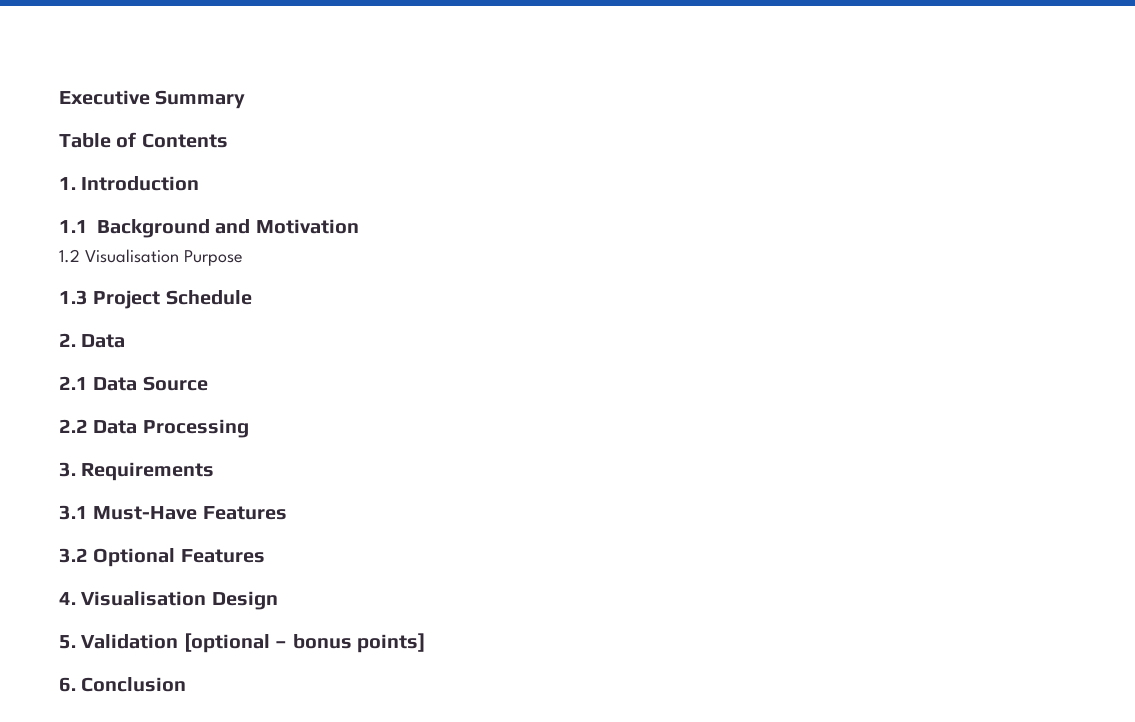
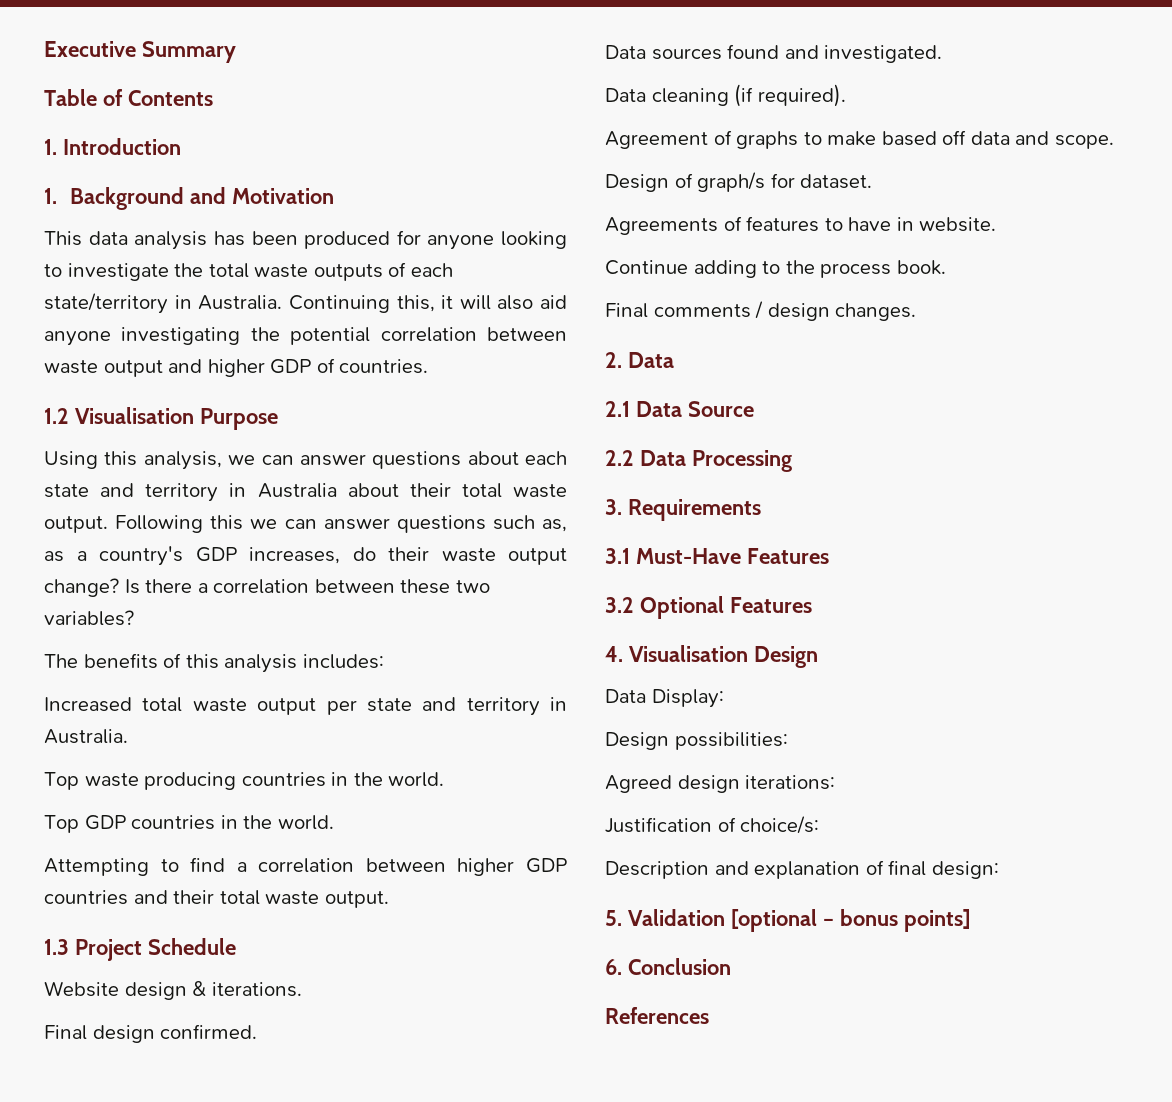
[59,220,88,233] 1.1 -> [44,188,57,204] 1.
[59,249,243,266] [59,290,252,309] 1.2 Visualisation Purpose // 1.3 Project Schedule -> [44,230,567,250] [44,262,453,281] [44,293,567,314] [44,327,568,346] [44,358,429,377] [44,407,278,430] [44,451,567,470] [44,483,567,502] [44,515,567,533] [44,546,567,566] [44,578,490,597] [44,610,134,626] [44,653,384,673] [44,697,567,716] [44,729,128,744] [44,772,445,790] [44,815,334,833] [44,857,567,876] [44,890,389,908] [44,938,236,961] [44,981,302,1000] [44,1024,258,1043] [605,44,943,63] [605,84,846,107] [605,130,1114,149] [605,172,873,192] [605,216,997,235] [605,260,946,278] [605,301,917,321] This data analysis has been produced for anyone looking to investigate the total waste outputs of each state/territory in Australia. Continuing this, it will also aid anyone investigating the potential correlation between waste output and higher GDP of countries. // 1.2 Visualisation Purpose // Using this analysis, we can answer questions about each state and territory in Australia about their total waste output. Following this we can answer questions such as, as a country's GDP increases, do their waste output change? Is there a correlation between these two variables? // The benefits of this analysis includes: // Increased total waste output per state and territory in Australia. // Top waste producing countries in the world. // Top GDP countries in the world. // Attempting to find a correlation between higher GDP countries and their total waste output. // 1.3 Project Schedule // Website design & iterations. // Final design confirmed. // Data sources found and investigated. // Data cleaning (if required). // Agreement of graphs to make based off data and scope. // Design of graph/s for dataset. // Agreements of features to have in website. // Continue adding to the process book. // Final comments / design changes.
(278, 600) none -> [605,689,724,708] [605,732,788,750] [605,775,836,793] [605,816,820,834] [605,860,999,879] // Data Display: // Design possibilities: // Agreed design iterations: // Justification of choice/s: // Description and explanation of final design:
(187, 684) none -> [605,1007,709,1024] // References

